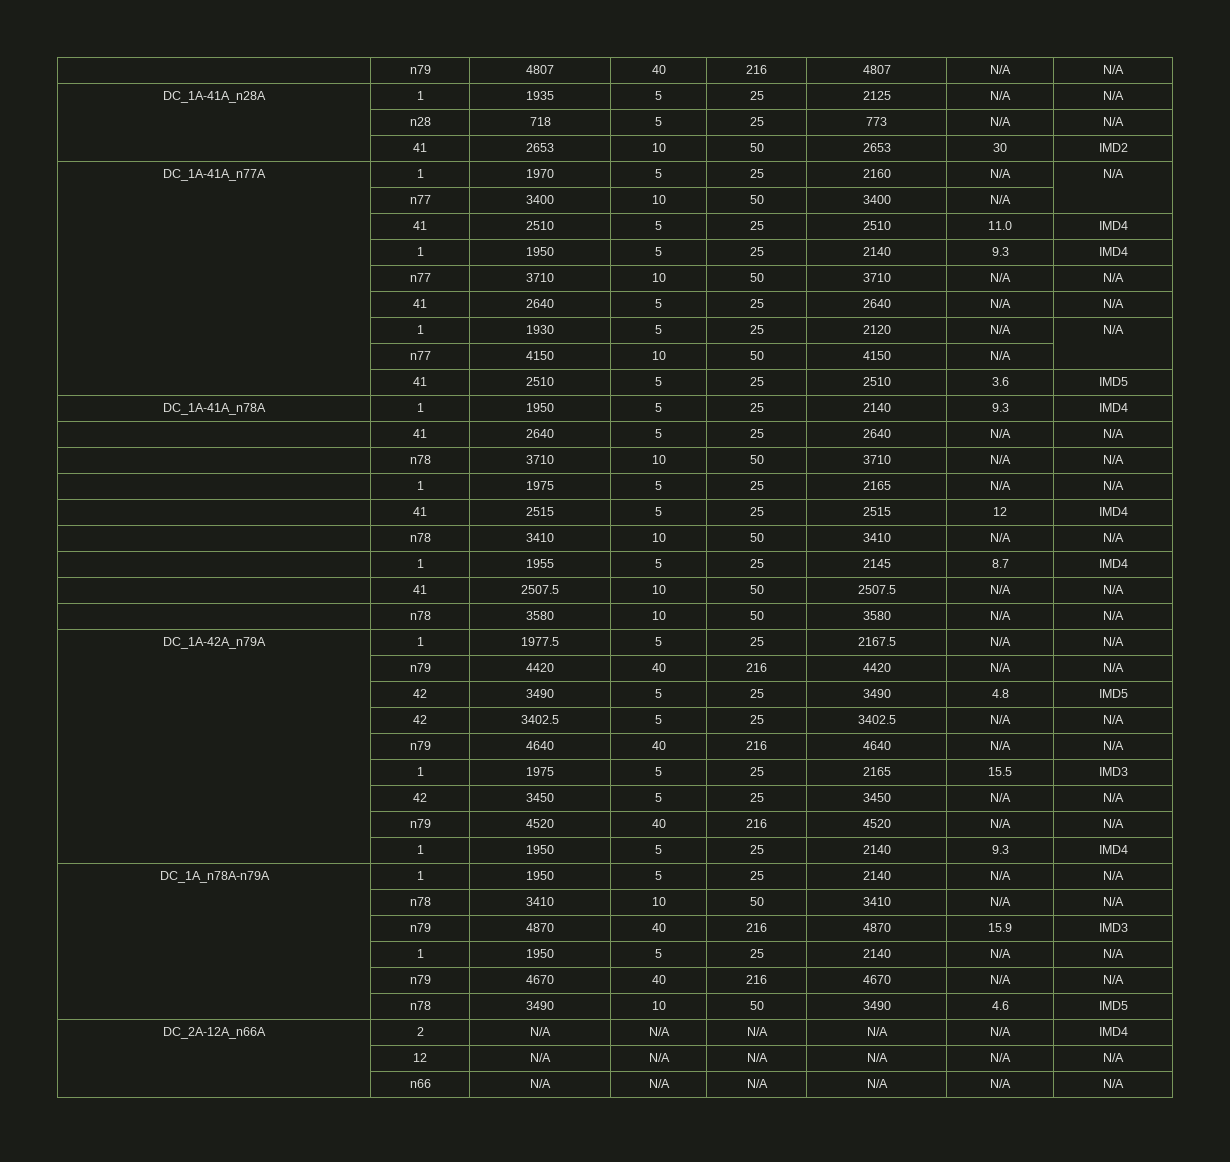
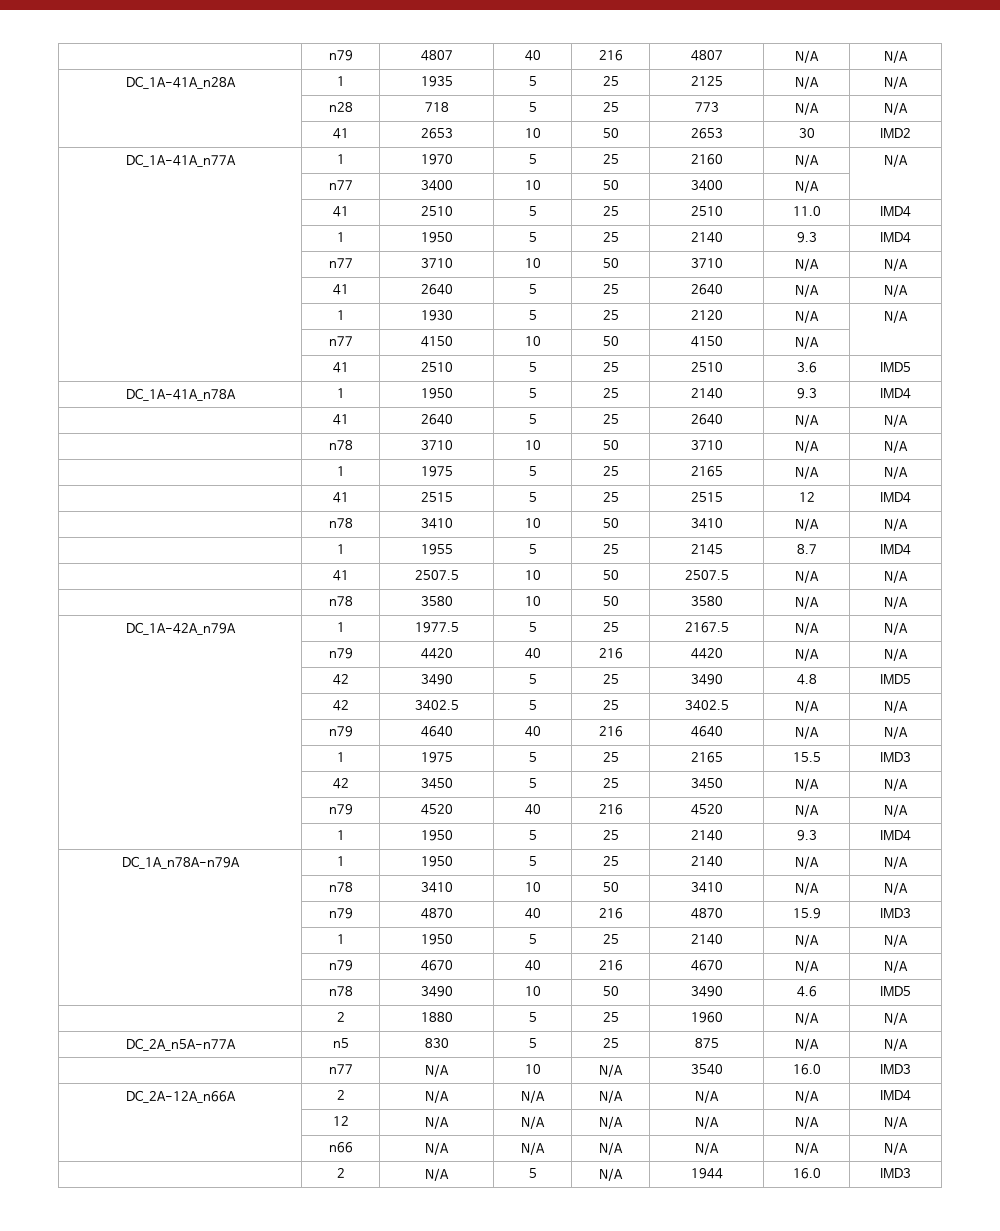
(1128, 1005) none -> [336,1012,345,1022] [420,1012,453,1022] [528,1012,537,1022] [602,1012,619,1022] [690,1012,723,1023] [795,1012,819,1025] [884,1012,908,1025] [125,1038,236,1051] [332,1038,349,1048] [424,1038,449,1048] [528,1038,537,1048] [602,1038,619,1048] [694,1038,719,1048] [795,1038,819,1051] [884,1038,908,1051] [328,1064,353,1074] [425,1064,449,1077] [524,1064,541,1074] [599,1064,623,1077] [690,1064,723,1075] [792,1064,821,1075] [880,1064,911,1075] // | 2 | 1880 | 5 | 25 | 1960 | N/A | N/A // DC_2A_n5A-n77A | n5 | 830 | 5 | 25 | 875 | N/A | N/A // | n77 | N/A | 10 | N/A | 3540 | 16.0 | IMD3
(1124, 1083) none -> [336,1168,345,1178] [425,1168,449,1181] [528,1168,537,1178] [599,1168,623,1181] [690,1168,723,1179] [792,1168,821,1179] [880,1168,911,1179] // | 2 | N/A | 5 | N/A | 1944 | 16.0 | IMD3

